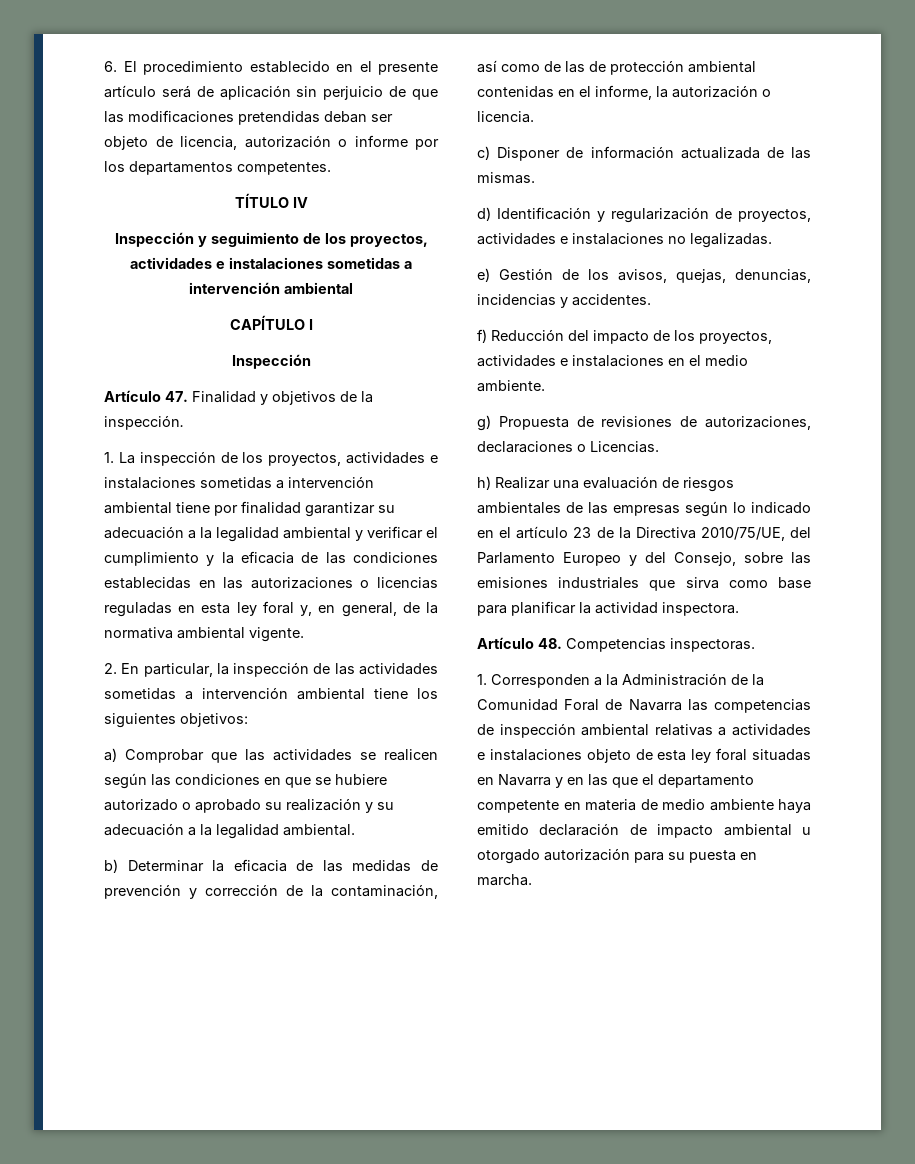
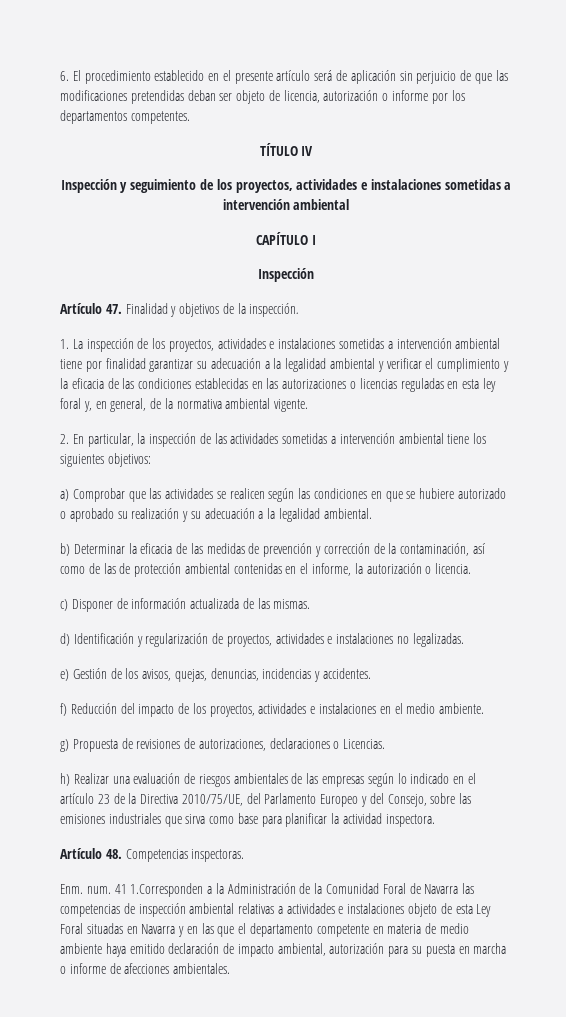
[477,674,590,688] 1. Corresponden -> [60,883,204,897] Enm. num. 41 1.Corresponden
[691,748,748,763] ley foral -> [476,904,492,917] [60,923,83,934] Ley Foral
[723,824,811,836] [477,849,540,864] ambiental u otorgado -> [277,943,326,956] ambiental,
[477,874,532,886] marcha. -> [473,943,507,954] [60,963,231,974] marcha o informe de afecciones ambientales.

